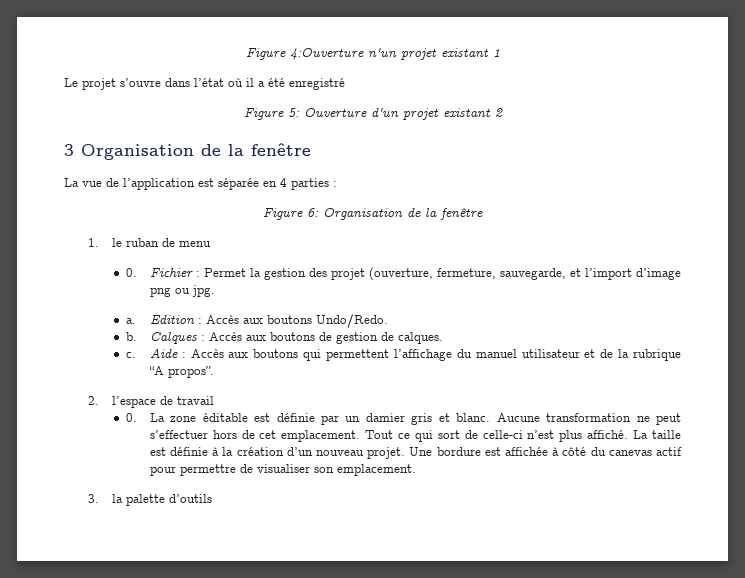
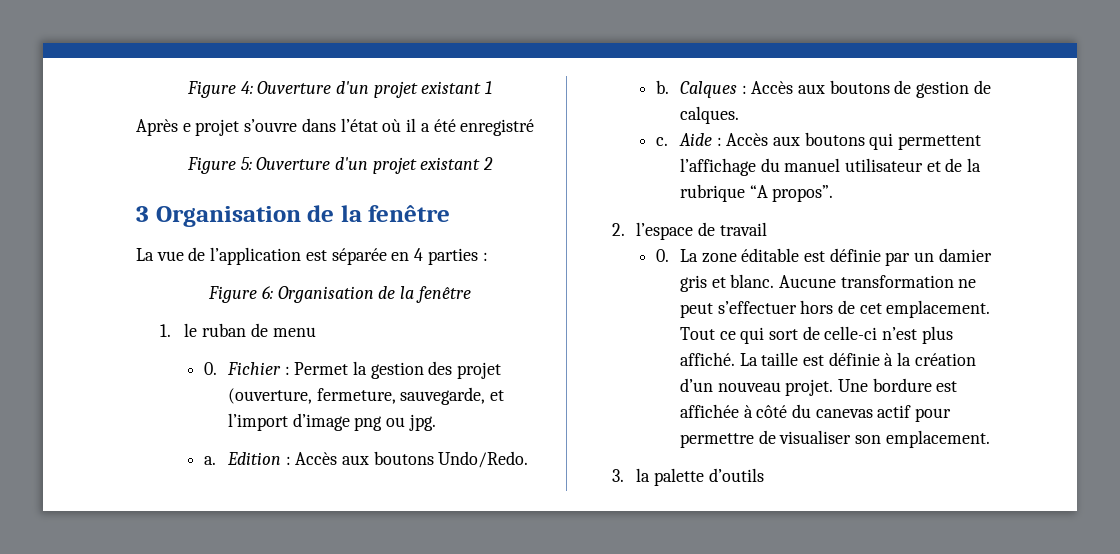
[245,48,397,60] Figure 4:Ouverture n'un -> [186,81,369,98] Figure 4: Ouverture d'un
[64,78,78,87] Le -> [136,119,191,136] Après e

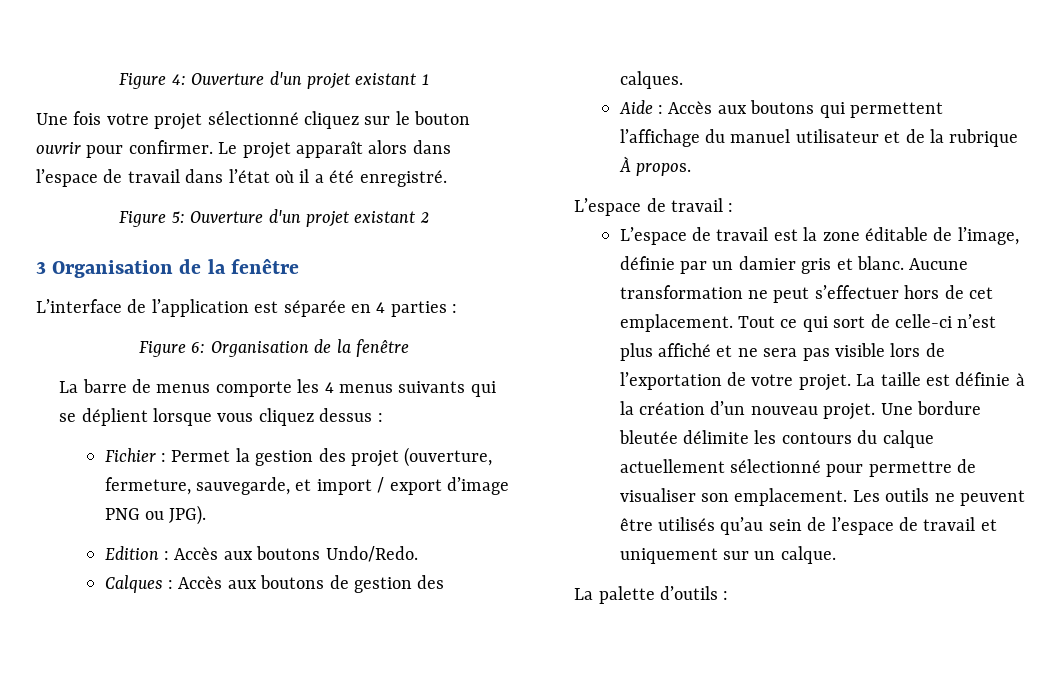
[136,119,298,136] Après e projet s’ouvre -> [36,111,471,130] [36,140,451,159] [36,169,180,187] Une fois votre projet sélectionné cliquez sur le bouton ouvrir pour confirmer. Le projet apparaît alors dans l’espace de travail
[460,119,535,136] enregistré -> [359,170,447,187] enregistré.
[136,248,184,261] La vue -> [36,299,122,313] L’interface
[160,323,316,337] [203,362,217,375] 1. le ruban de menu // 0. -> [59,379,496,397] [59,408,383,426] La barre de menus comporte les 4 menus suivants qui se déplient lorsque vous cliquez dessus : //
[227,413,436,431] [203,456,216,465] l’import d’image png ou jpg. // a. -> [316,477,509,495] [104,505,207,525] import / export d’image PNG ou JPG). //
[655,80,669,94] b. -> (418, 554) none
[973,80,991,94] de -> [417,575,445,589] des
[655,137,668,146] c. -> (683, 80) none
[749,185,834,202] [612,222,767,240] [655,248,825,263] “A propos”. // 2. l’espace de travail // 0. La zone éditable est -> [618,156,691,176] [574,198,734,216] [619,227,1019,245] À propos. // L’espace de travail : // L’espace de travail est la zone éditable de l’image,
[679,352,735,366] affiché. -> [657,343,945,361] [619,372,851,391] affiché et ne sera pas visible lors de l’exportation de votre projet.
[936,381,958,392] [679,404,912,418] est affichée à côté du canevas actif -> [618,430,934,448] [619,459,821,473] bleutée délimite les contours du calque actuellement sélectionné
[612,468,651,482] // 3. la -> [852,488,1025,506] [619,517,997,535] [619,546,836,564] [574,588,594,600] Les outils ne peuvent être utilisés qu’au sein de l’espace de travail et uniquement sur un calque. // La
(764, 475) none -> [723,591,729,600] :

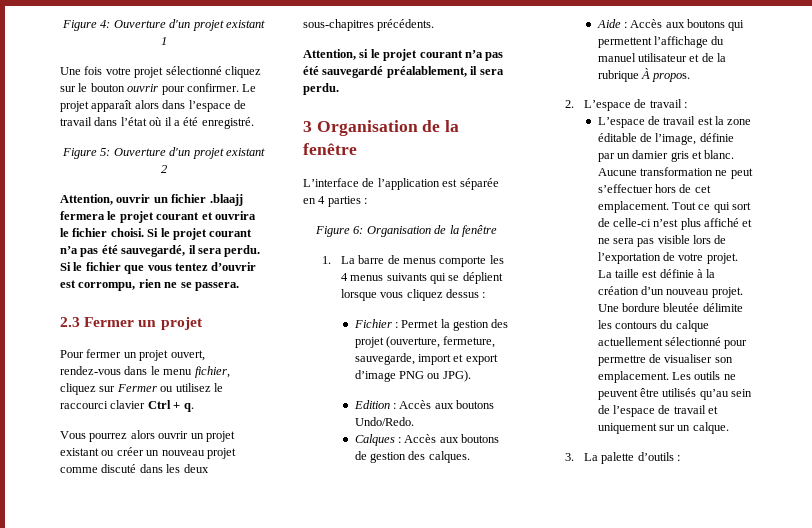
(429, 217) none -> [60,194,243,206] [60,211,256,223] [60,228,253,240] [60,245,261,257] [60,262,257,274] [60,279,239,291] [60,317,203,330] [60,349,205,361] [60,366,230,378] [60,383,223,395] [60,400,194,412] [60,430,235,442] [60,447,236,459] [60,464,209,473] [303,19,435,31] [303,49,504,61] [303,66,504,78] [303,83,339,95] // Attention, ouvrir un fichier .blaajj fermera le projet courant et ouvrira le fichier choisi. Si le projet courant n’a pas été sauvegardé, il sera perdu. Si le fichier que vous tentez d’ouvrir est corrompu, rien ne se passera. // 2.3 Fermer un projet // Pour fermer un projet ouvert, rendez-vous dans le menu fichier, cliquez sur Fermer ou utilisez le raccourci clavier Ctrl + q. // Vous pourrez alors ouvrir un projet existant ou créer un nouveau projet comme discuté dans les deux sous-chapitres précédents. // Attention, si le projet courant n’a pas été sauvegardé préalablement, il sera perdu.
(409, 348) none -> [321,256,331,264] 1.
[295,477,385,495] et import / -> [417,354,464,365] import et
(691, 169) none -> [564,100,574,108] 2.
(836, 555) none -> [564,453,574,461] 3.

